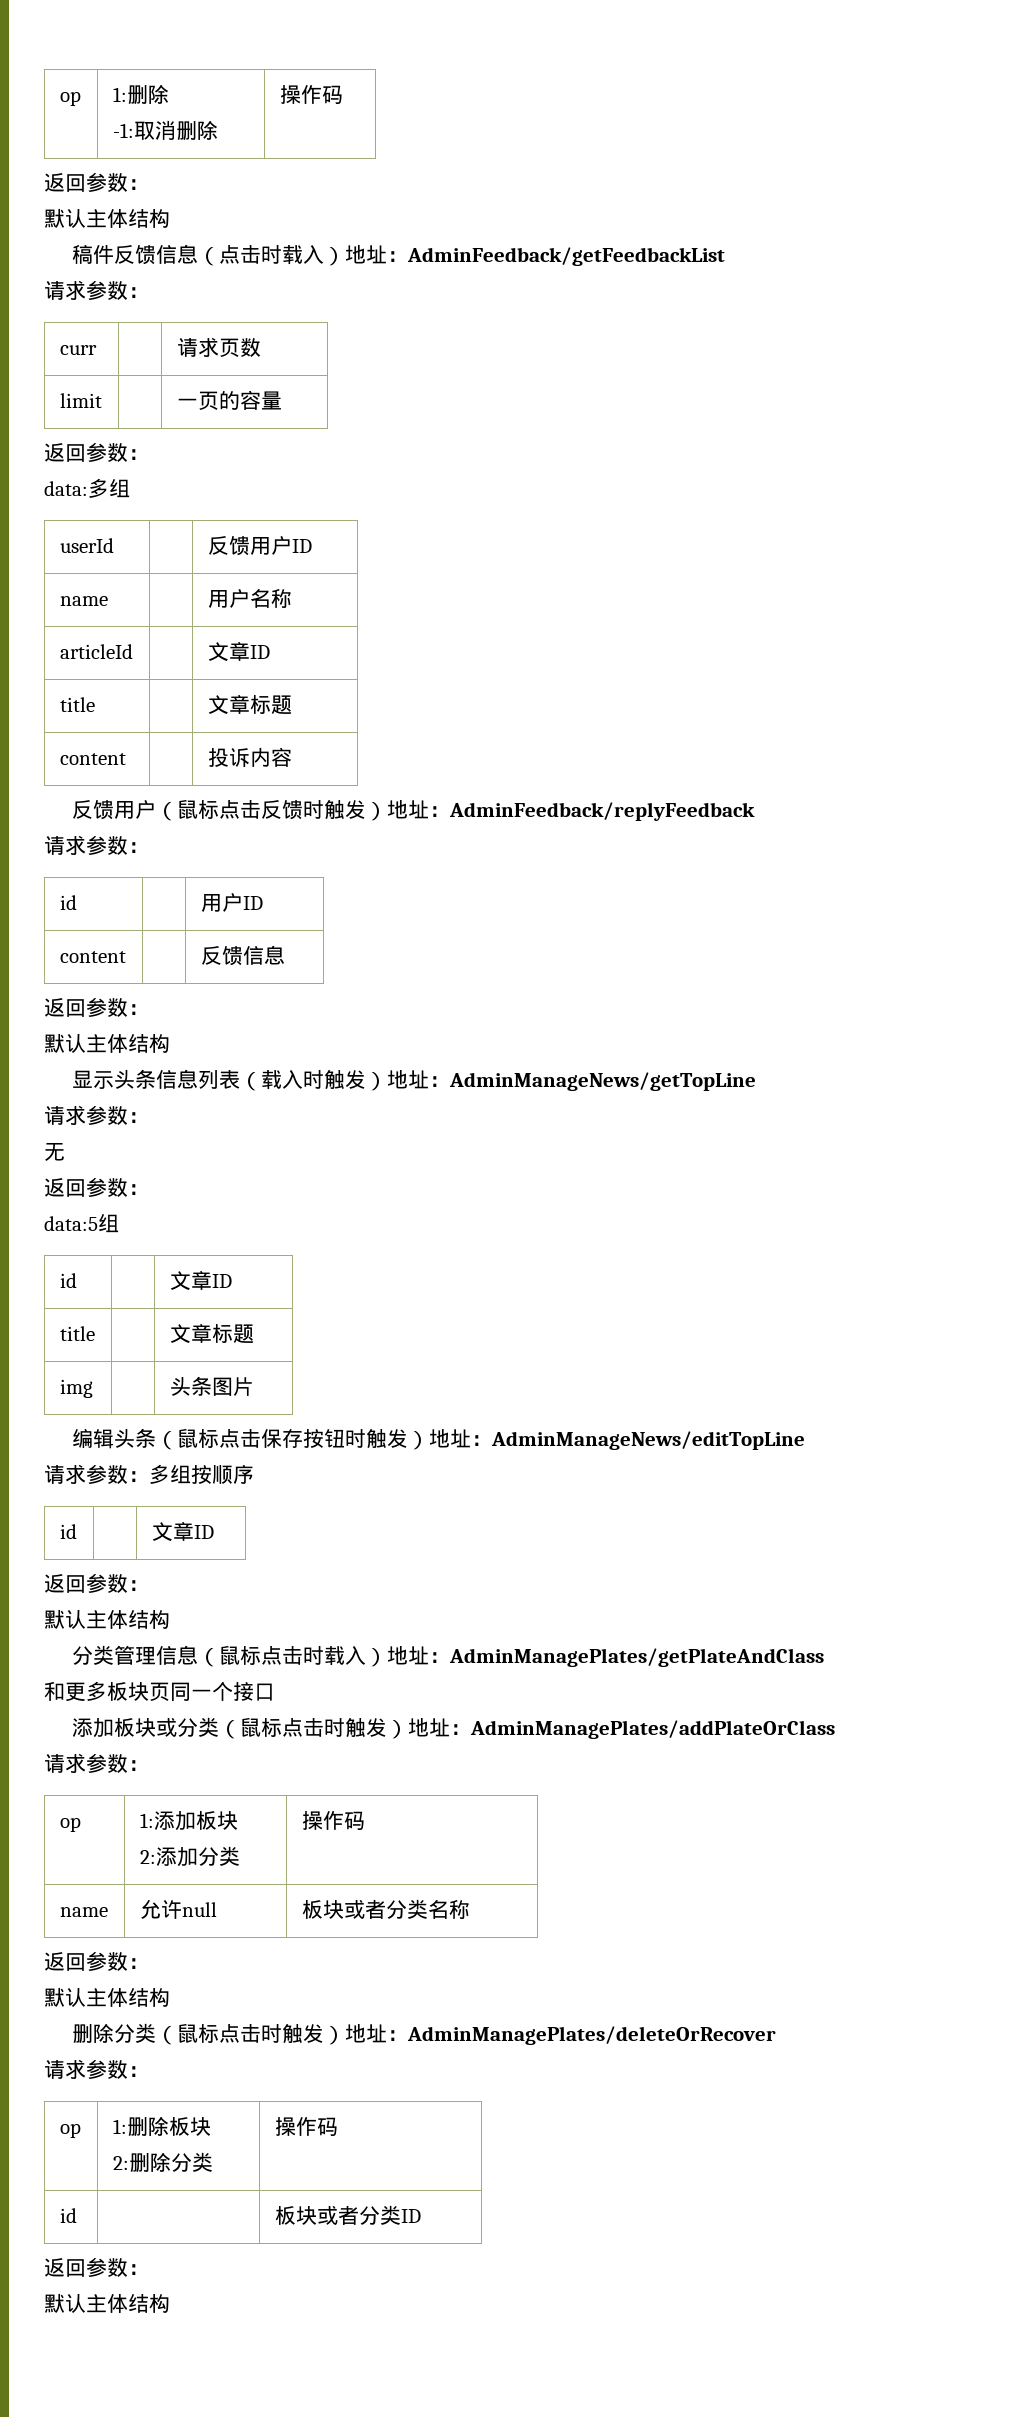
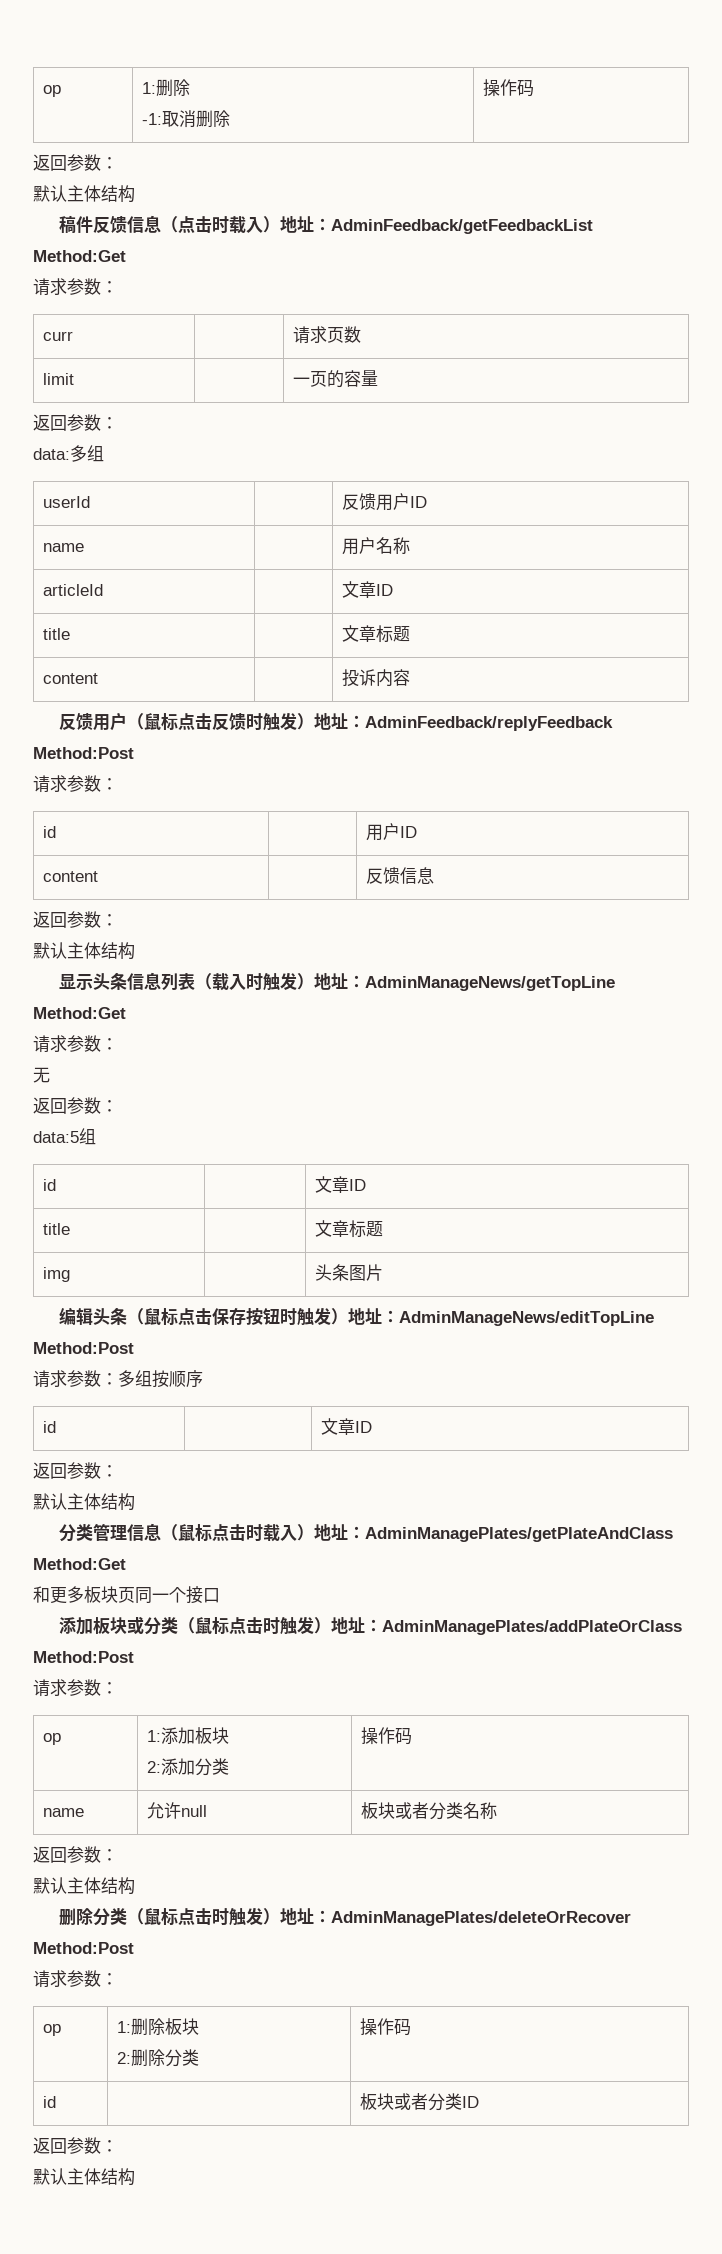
(726, 256) none -> [33,250,126,262] Method:Get
(756, 811) none -> [33,747,134,759] Method:Post
(757, 1081) none -> [33,1007,126,1019] Method:Get
(806, 1440) none -> [33,1342,134,1354] Method:Post
(825, 1657) none -> [33,1558,126,1570] Method:Get
(836, 1729) none -> [33,1651,134,1663] Method:Post
(777, 2035) none -> [33,1942,134,1954] Method:Post

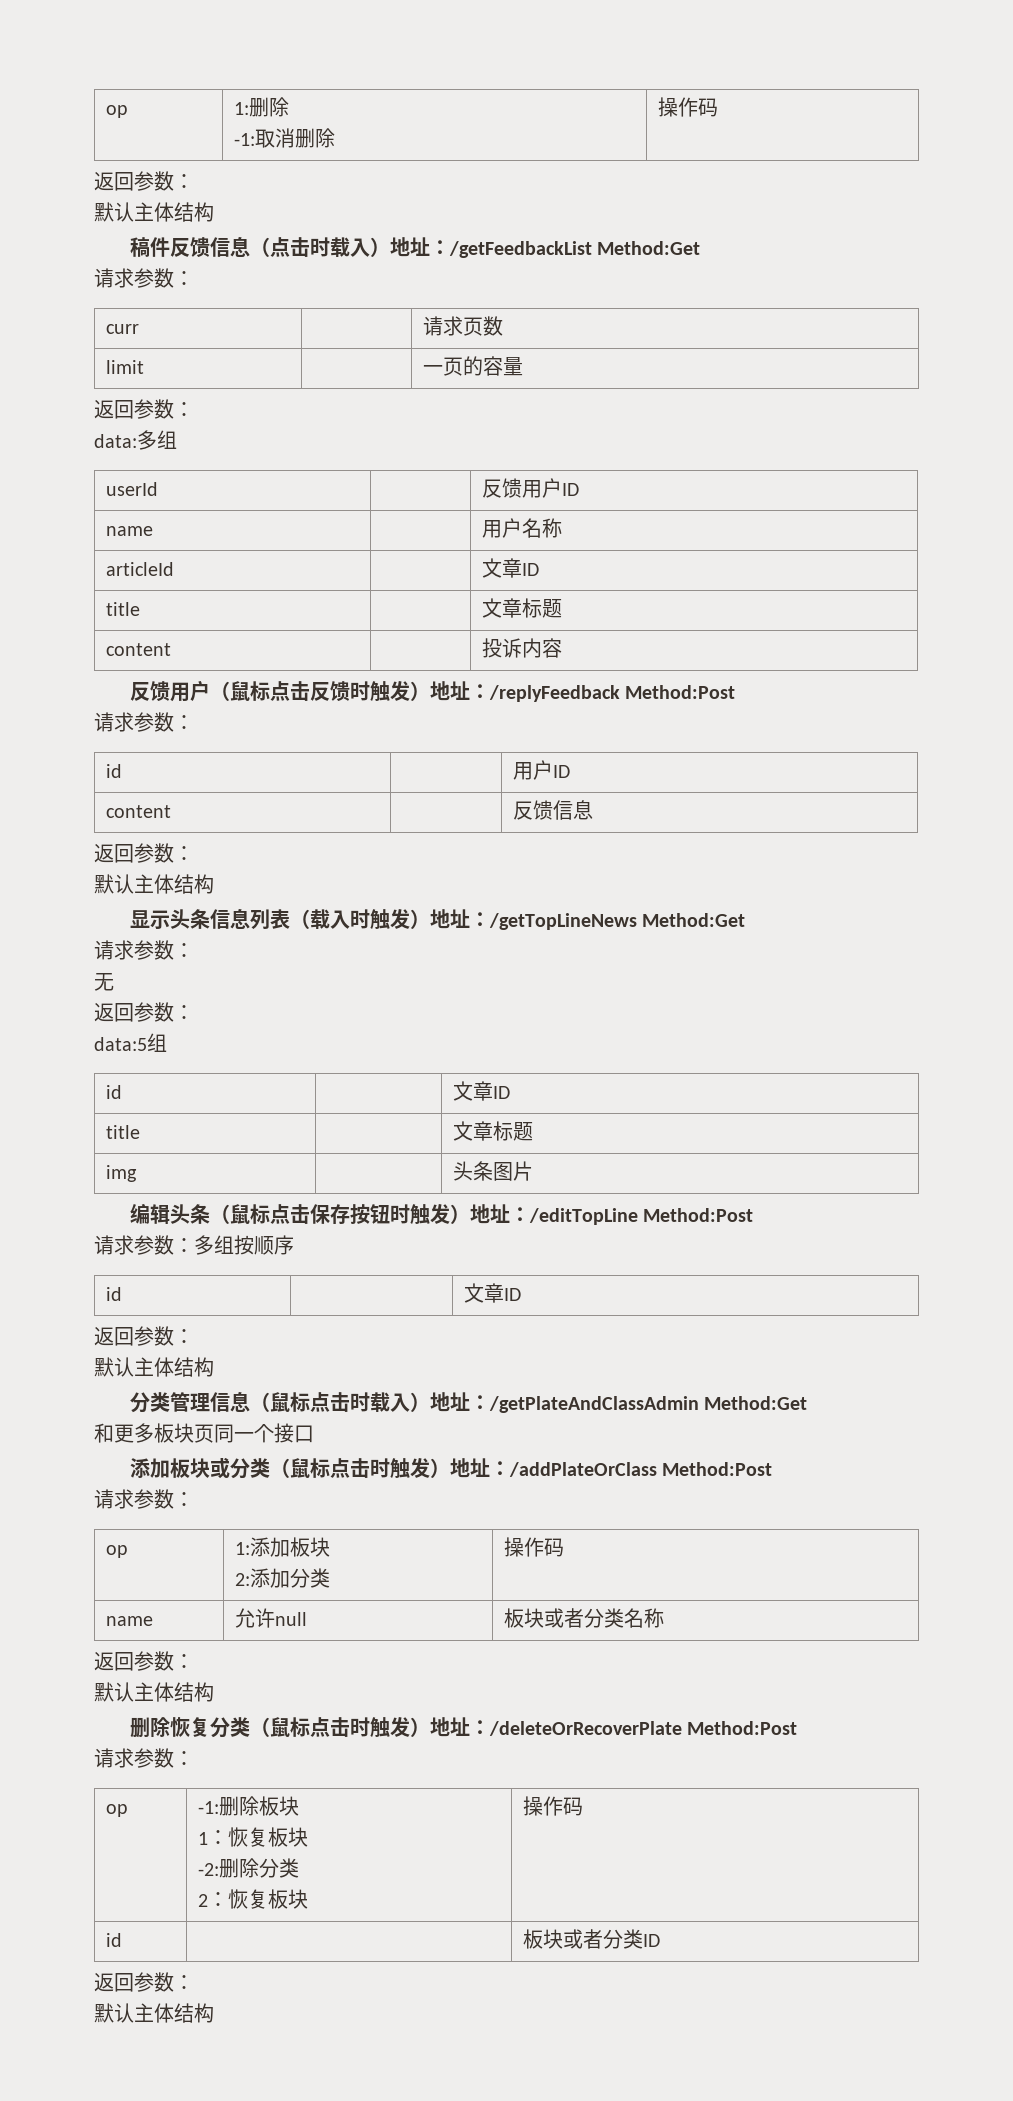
[330,219,593,234] AdminFeedback/getFeedbackList -> [448,241,592,258] /getFeedbackList
[364,716,613,731] AdminFeedback/replyFeedback -> [488,685,620,702] /replyFeedback
[364,976,615,991] AdminManageNews/getTopLine -> [488,913,637,930] /getTopLineNews
[398,1311,654,1326] AdminManageNews/editTopLine -> [528,1208,638,1225] /editTopLine
[364,1527,673,1542] AdminManagePlates/getPlateAndClass -> [488,1396,699,1413] /getPlateAndClassAdmin
[381,1620,682,1635] AdminManagePlates/addPlateOrClass -> [508,1462,657,1477] /addPlateOrClass
[92,1907,631,1926] [33,1942,134,1954] [33,1970,118,1988] [42,2024,61,2036] [116,2021,131,2033] 分类（鼠标点击时触发）地址：AdminManagePlates/deleteOrRecover Method:Post // 请求参数： // op | 1: -> [169,1717,798,1738] [94,1748,194,1768] [105,1804,128,1817] [197,1801,219,1814] 恢复分类（鼠标点击时触发）地址：/deleteOrRecoverPlate Method:Post // 请求参数： // op | -1:
[116,2049,199,2067] 2:删除分类 -> [197,1827,308,1847] [197,1858,299,1878] [197,1889,308,1909] 1：恢复板块 // -2:删除分类 // 2：恢复板块

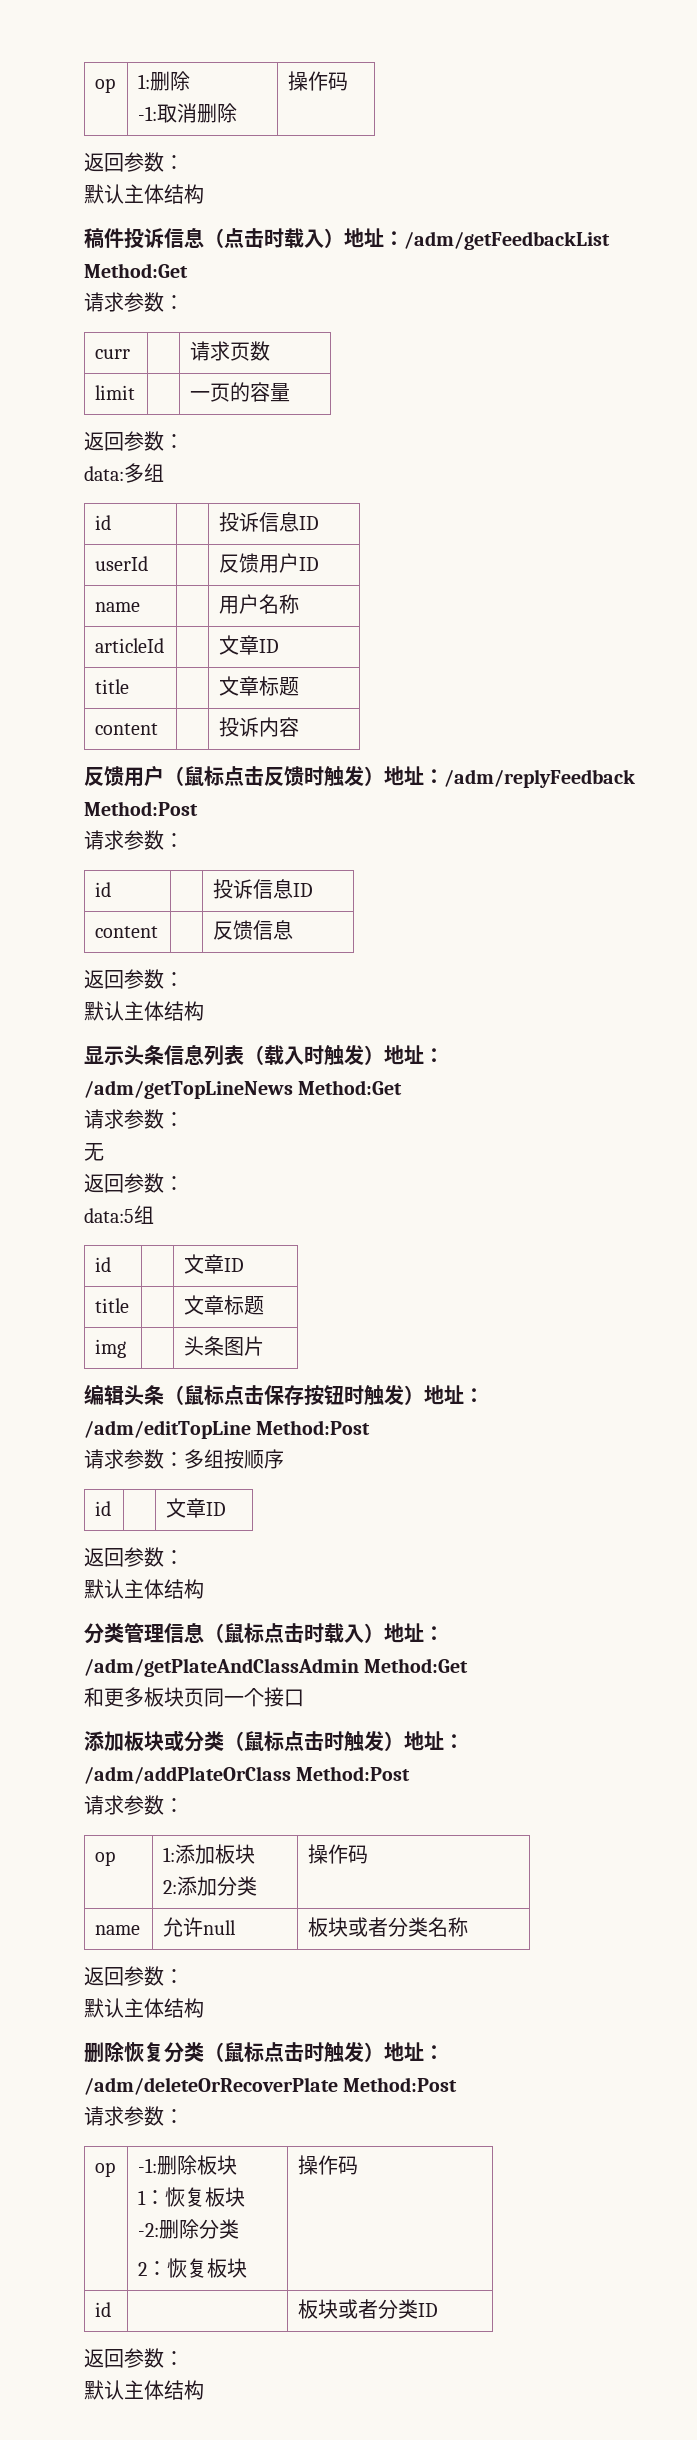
[169,237,210,257] 反馈 -> [124,228,164,249] 投诉
[448,241,592,258] /getFeedbackList -> [404,231,610,250] /adm/getFeedbackList
(177, 439) none -> [95,515,112,530] [219,512,320,532] // id | | 投诉信息ID
[488,685,620,702] /replyFeedback -> [444,769,635,788] /adm/replyFeedback
[512,760,553,780] 用户 -> [213,879,294,899] 投诉信息
[488,913,637,930] /getTopLineNews -> [84,1080,293,1099] /adm/getTopLineNews
[528,1208,638,1225] /editTopLine -> [84,1420,251,1439] /adm/editTopLine
[488,1396,699,1413] /getPlateAndClassAdmin -> [84,1658,359,1677] /adm/getPlateAndClassAdmin
[508,1462,657,1477] /addPlateOrClass -> [84,1766,291,1784] /adm/addPlateOrClass
[488,1721,682,1736] /deleteOrRecoverPlate -> [84,2077,338,2095] /adm/deleteOrRecoverPlate

